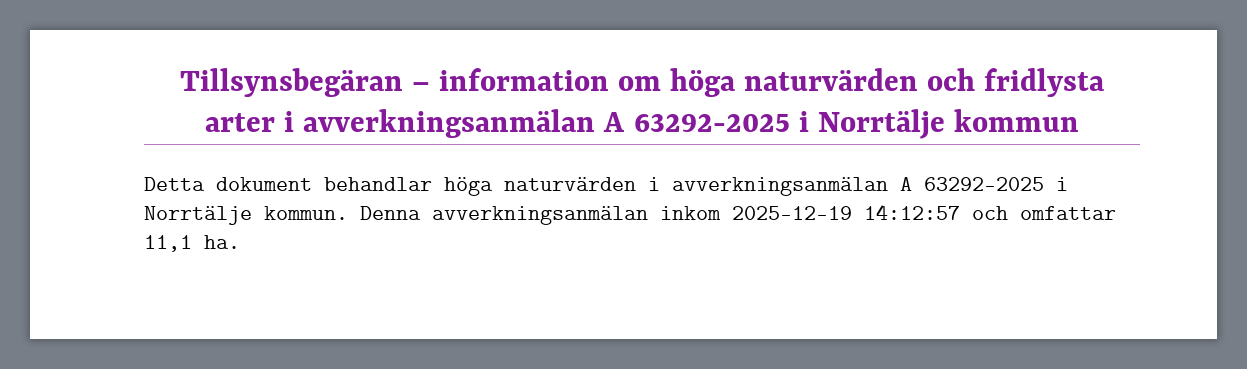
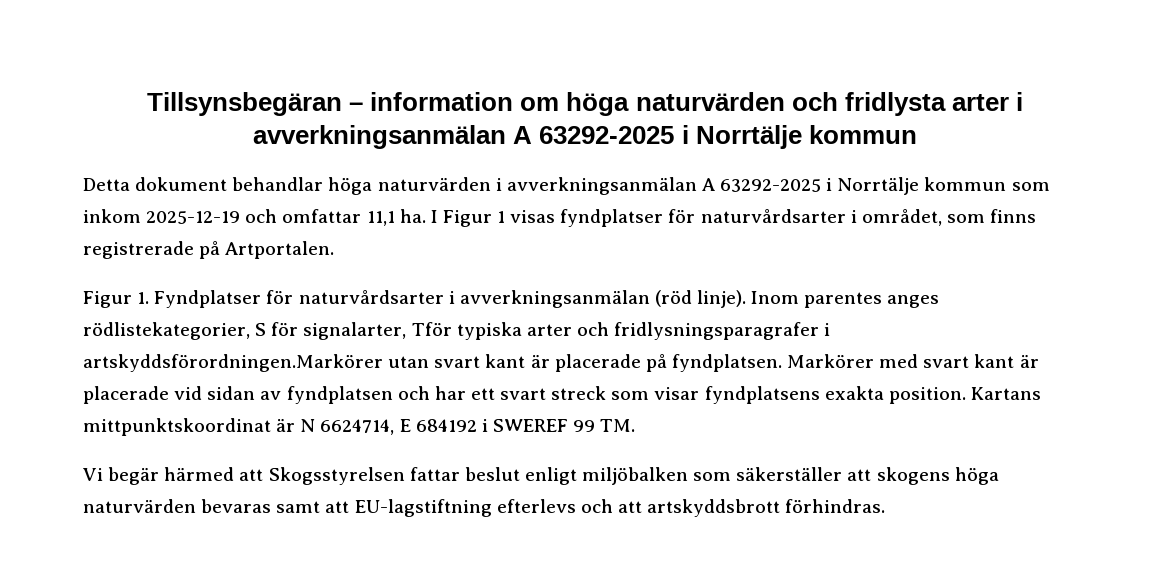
[264,206,648,225] kommun. Denna avverkningsanmälan -> [924,177,1050,191] kommun som
[864,204,960,220] 14:12:57 -> (241, 217) none
(240, 242) none -> [430,209,1037,227] [83,241,335,259] [83,290,940,308] [83,322,831,340] [83,354,1039,372] [83,386,1041,404] [83,418,636,436] [83,467,999,485] [83,499,886,517] I Figur 1 visas fyndplatser för naturvårdsarter i området, som finns registrerade på Artportalen. // Figur 1. Fyndplatser för naturvårdsarter i avverkningsanmälan (röd linje). Inom parentes anges rödlistekategorier, S för signalarter, Tför typiska arter och fridlysningsparagrafer i artskyddsförordningen.Markörer utan svart kant är placerade på fyndplatsen. Markörer med svart kant är placerade vid sidan av fyndplatsen och har ett svart streck som visar fyndplatsens exakta position. Kartans mittpunktskoordinat är N 6624714, E 684192 i SWEREF 99 TM. // Vi begär härmed att Skogsstyrelsen fattar beslut enligt miljöbalken som säkerställer att skogens höga naturvärden bevaras samt att EU-lagstiftning efterlevs och att artskyddsbrott förhindras.

